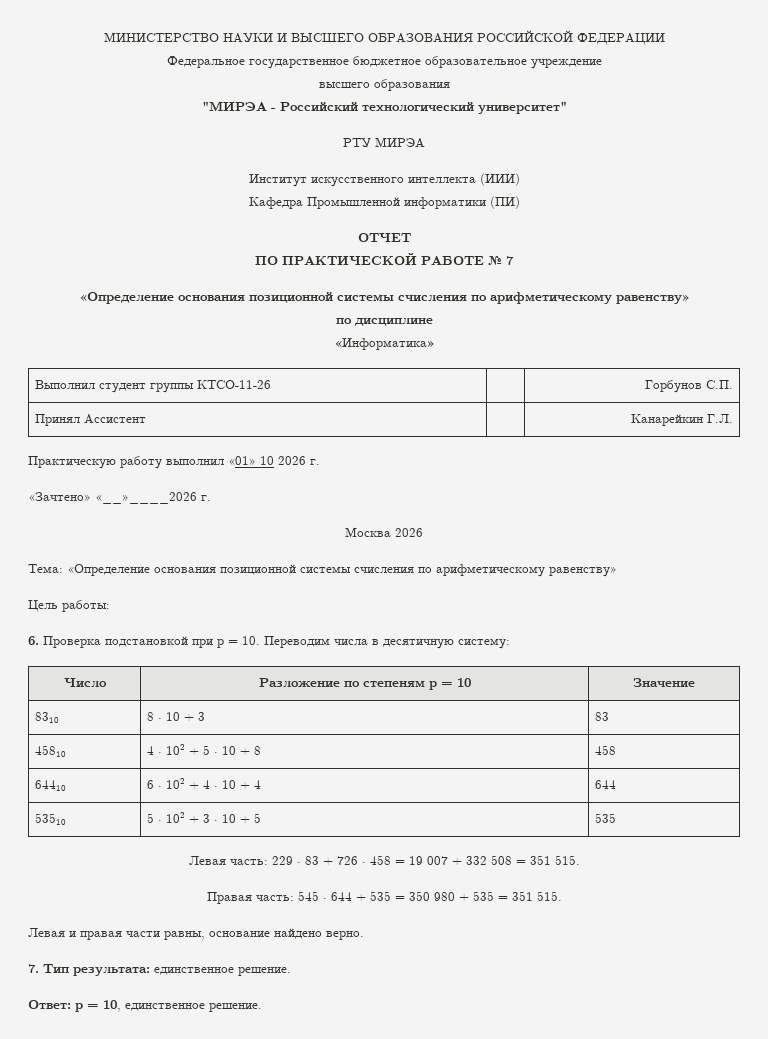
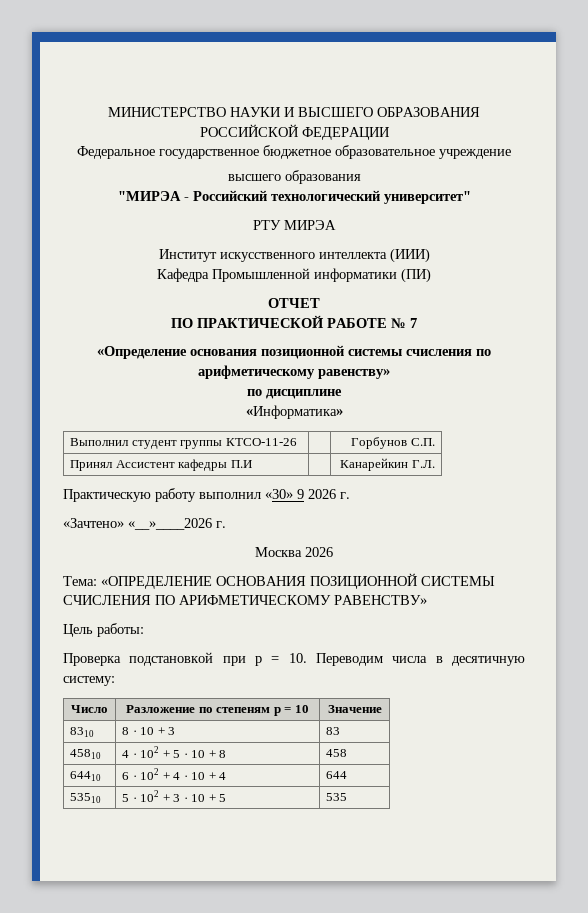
(147, 419) none -> [178,459,252,471] кафедры П.И
[228,456,274,465] «01» 10 -> [265,489,304,499] «30» 9
[67,564,617,577] «Определение основания позиционной системы счисления по арифметическому равенству» -> [101,573,495,589] [63,595,427,605] «ОПРЕДЕЛЕНИЕ ОСНОВАНИЯ ПОЗИЦИОННОЙ СИСТЕМЫ СЧИСЛЕНИЯ ПО АРИФМЕТИЧЕСКОМУ РАВЕНСТВУ»
[28,636,39,645] 6. -> (144, 630) none
[188,855,580,865] [206,891,562,904] [28,928,364,940] [28,964,291,976] [28,1000,262,1012] // Левая часть: 229 · 83 + 726 · 458 = 19 007 + 332 508 = 351 515. // Правая часть: 545 · 644 + 535 = 350 980 + 535 = 351 515. // Левая и правая части равны, основание найдено верно. // 7. Тип результата: единственное решение. // Ответ: p = 10, единственное решение. -> (348, 797) none

